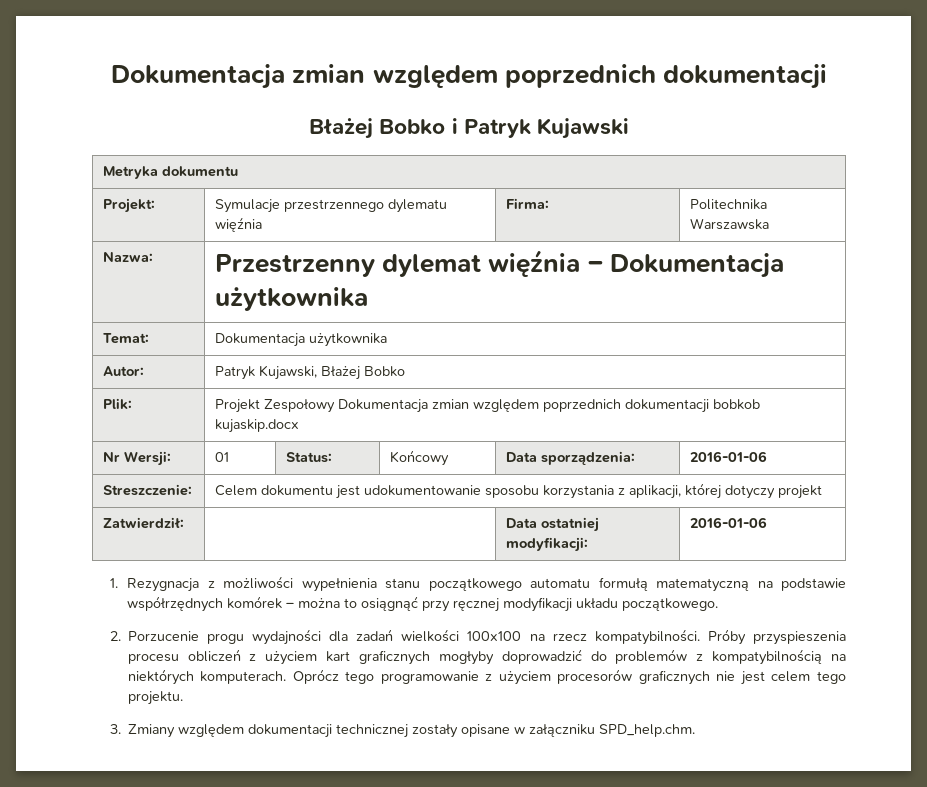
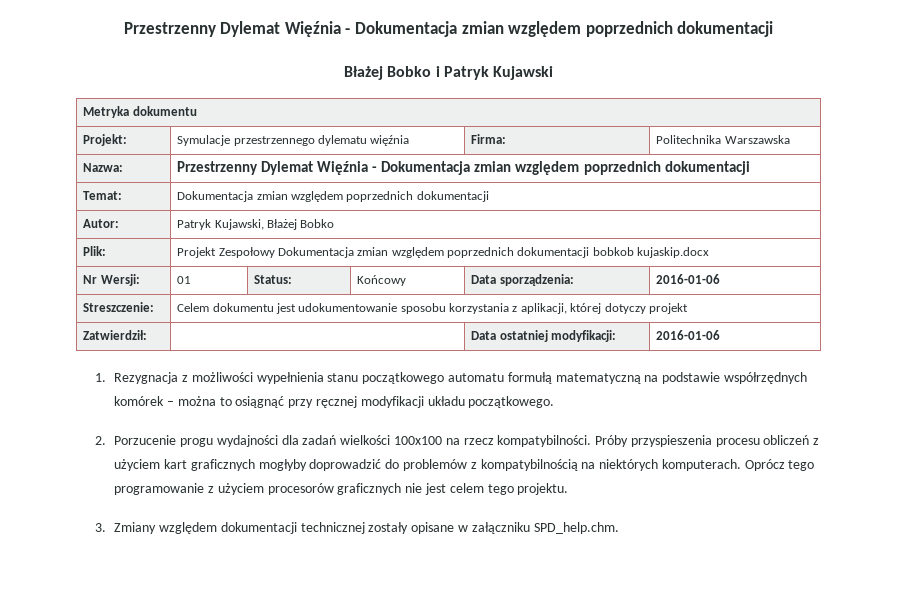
(111, 76) none -> [123,21,351,37] Przestrzenny Dylemat Więźnia -
[382,250,784,278] [215,287,369,311] [103,333,150,344] [215,333,388,347] dylemat więźnia – Dokumentacja użytkownika // Temat: | Dokumentacja użytkownika -> [261,161,750,175] [83,191,123,200] [177,191,489,202] Dylemat Więźnia - Dokumentacja zmian względem poprzednich dokumentacji // Temat: | Dokumentacja zmian względem poprzednich dokumentacji

